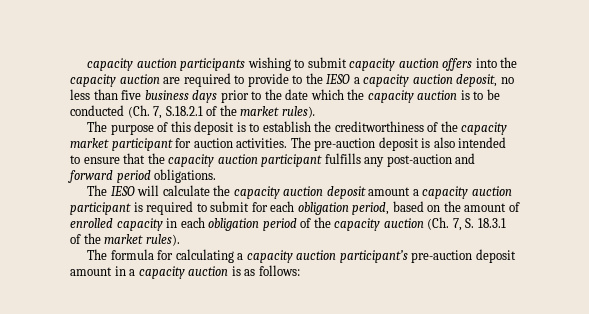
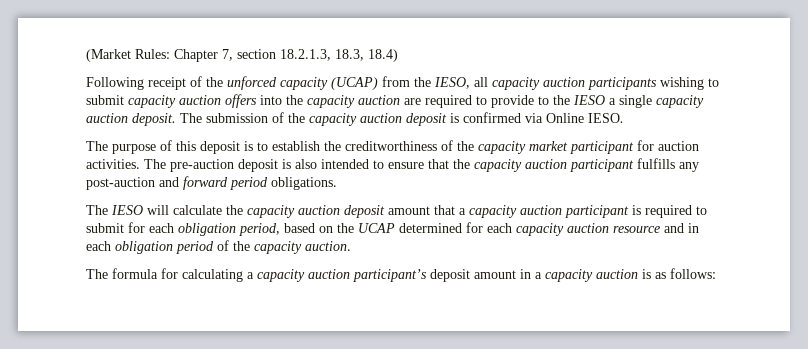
(87, 64) none -> [86,49,398,62] [86,76,488,90] (Market Rules: Chapter 7, section 18.2.1.3, 18.3, 18.4) // Following receipt of the unforced capacity (UCAP) from the IESO, all
[363,74,514,87] [70,89,500,103] [70,105,315,119] capacity auction deposit, no less than five business days prior to the date which the capacity auction is to be conducted (Ch. 7, S.18.2.1 of the market rules). -> [619,95,704,108] [86,112,624,126] single capacity auction deposit. The submission of the capacity auction deposit is confirmed via Online IESO.
(411, 191) none -> [434,205,455,215] that
[464,202,520,212] [70,218,163,231] amount of enrolled capacity -> [358,222,684,236] UCAP determined for each capacity auction resource and
[383,217,506,231] [70,233,180,246] auction (Ch. 7, S. 18.3.1 of the market rules). -> [305,241,351,251] auction.
[411,250,473,263] pre-auction -> (427, 275) none

